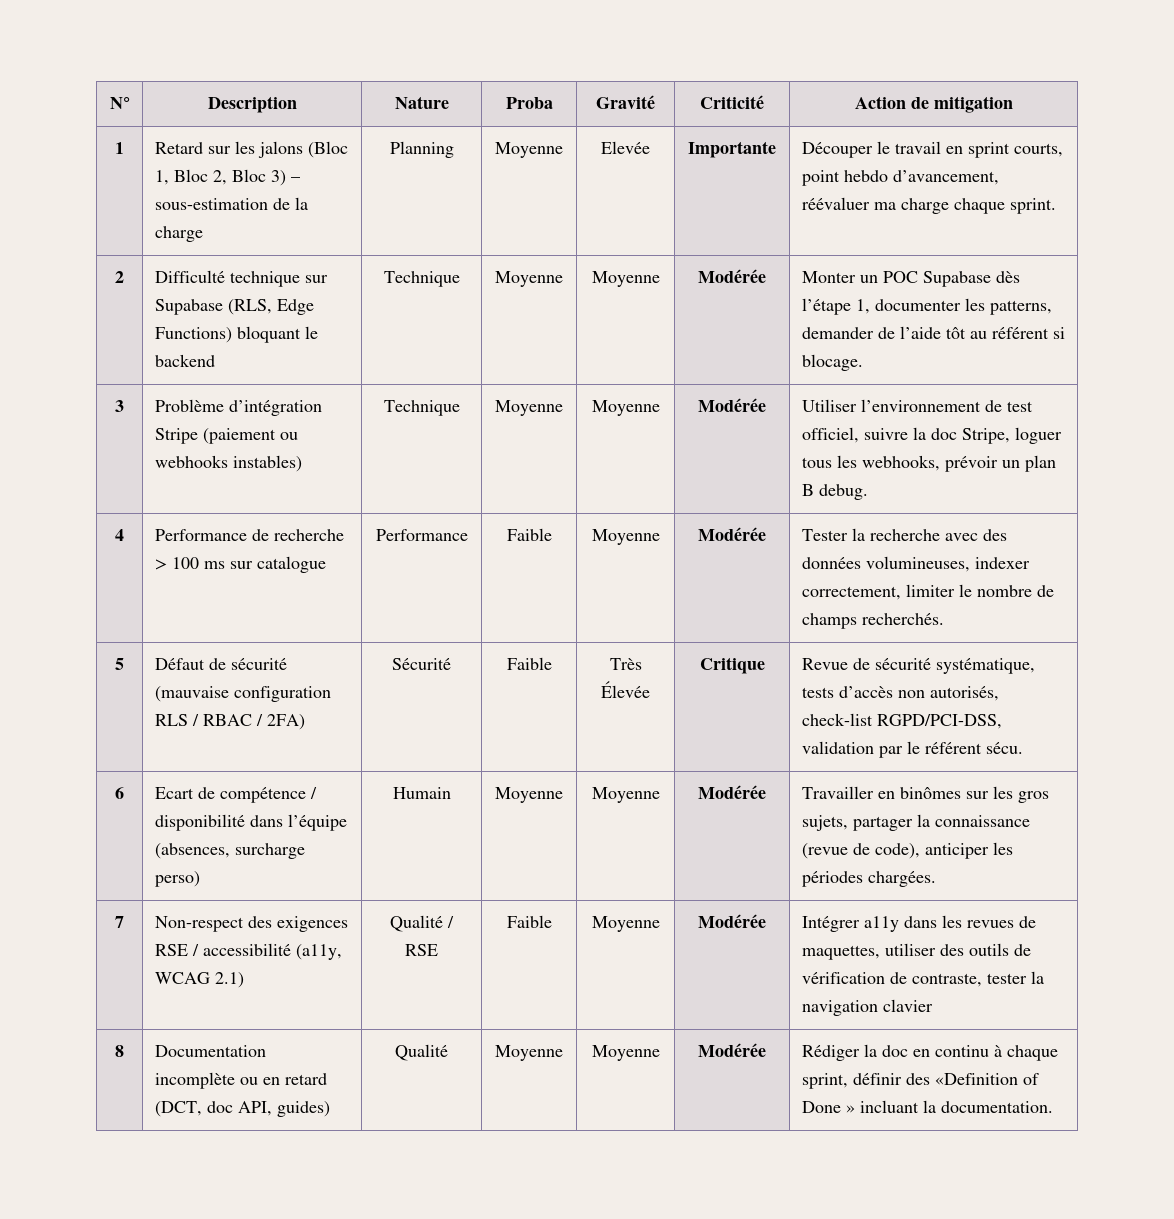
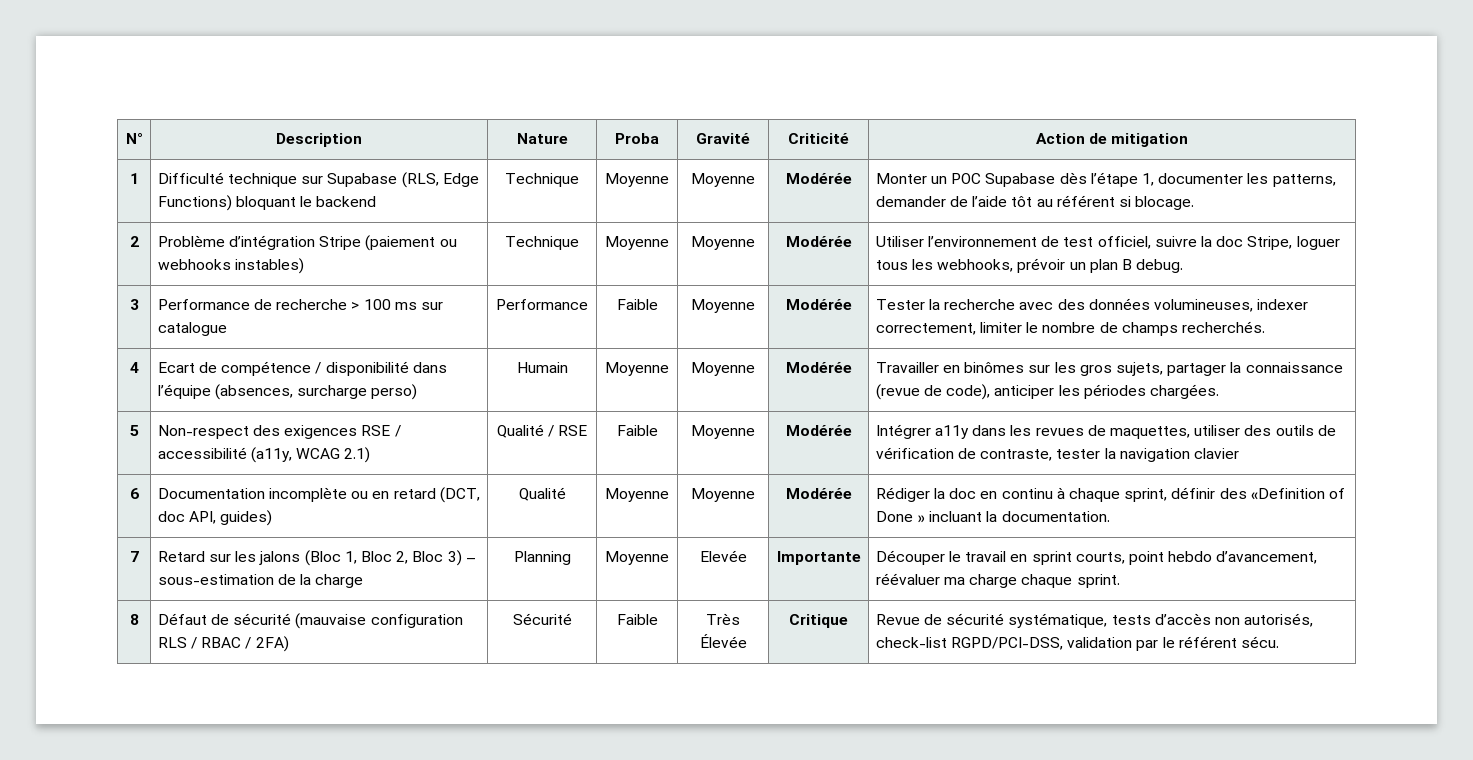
(124, 148) none -> [157,172,479,188] [157,195,377,211] [505,173,579,187] [605,173,669,187] [691,173,755,187] [785,173,852,184] [875,172,1336,187] [875,195,1195,210] [129,236,139,247] [157,235,457,251] [157,258,305,274] [505,236,579,250] [605,236,669,250] [691,236,755,250] [785,236,852,247] [875,236,1340,250] [875,258,1184,273] [129,299,139,310] [157,299,443,310] [157,322,227,336] [496,299,588,310] [616,299,658,310] [691,299,755,313] [785,299,852,310] [875,298,1309,312] [875,321,1265,336] [129,362,139,373] [157,361,447,376] [157,384,418,400] [516,362,568,373] [605,362,669,376] [691,362,755,376] [785,362,852,373] [875,362,1343,376] [875,384,1219,400] [129,425,139,436] [157,425,401,439] [157,447,371,463] [496,424,588,438] [616,425,658,436] [691,425,755,439] [785,425,852,436] [875,424,1336,439] [875,447,1239,462] [129,488,139,499] [157,487,480,503] [157,510,273,526] [518,487,566,501] [605,488,669,502] [691,488,755,502] [785,488,852,499] [875,487,1345,502] [875,511,1110,523] [129,551,139,562] | Difficulté technique sur Supabase (RLS, Edge Functions) bloquant le backend | Technique | Moyenne | Moyenne | Modérée | Monter un POC Supabase dès l’étape 1, documenter les patterns, demander de l’aide tôt au référent si blocage. // 2 | Problème d’intégration Stripe (paiement ou webhooks instables) | Technique | Moyenne | Moyenne | Modérée | Utiliser l’environnement de test officiel, suivre la doc Stripe, loguer tous les webhooks, prévoir un plan B debug. // 3 | Performance de recherche > 100 ms sur catalogue | Performance | Faible | Moyenne | Modérée | Tester la recherche avec des données volumineuses, indexer correctement, limiter le nombre de champs recherchés. // 4 | Ecart de compétence / disponibilité dans l’équipe (absences, surcharge perso) | Humain | Moyenne | Moyenne | Modérée | Travailler en binômes sur les gros sujets, partager la connaissance (revue de code), anticiper les périodes chargées. // 5 | Non-respect des exigences RSE / accessibilité (a11y, WCAG 2.1) | Qualité / RSE | Faible | Moyenne | Modérée | Intégrer a11y dans les revues de maquettes, utiliser des outils de vérification de contraste, tester la navigation clavier // 6 | Documentation incomplète ou en retard (DCT, doc API, guides) | Qualité | Moyenne | Moyenne | Modérée | Rédiger la doc en continu à chaque sprint, définir des «Definition of Done » incluant la documentation. // 7
[115,271,124,283] [154,270,328,287] [154,299,314,315] [154,326,318,343] [154,354,215,367] [383,271,460,287] [495,271,563,287] [591,271,660,287] [698,269,766,283] [801,271,1020,287] [801,298,1052,315] [801,326,1065,339] [801,354,863,371] [115,400,124,412] [154,399,322,416] [154,428,298,444] [154,455,302,472] [383,400,460,416] [495,400,563,416] [591,400,660,416] [698,398,766,412] [801,399,1033,412] [801,427,1062,444] [801,455,1056,472] [801,484,868,500] [115,529,124,541] [154,529,344,541] [154,556,326,573] [375,529,468,541] [506,528,552,541] [591,529,660,545] [698,527,766,541] [801,528,1007,541] [801,556,1030,572] [801,584,1054,600] [801,613,944,629] [115,658,124,670] 2 | Difficulté technique sur Supabase (RLS, Edge Functions) bloquant le backend | Technique | Moyenne | Moyenne | Modérée | Monter un POC Supabase dès l’étape 1, documenter les patterns, demander de l’aide tôt au référent si blocage. // 3 | Problème d’intégration Stripe (paiement ou webhooks instables) | Technique | Moyenne | Moyenne | Modérée | Utiliser l’environnement de test officiel, suivre la doc Stripe, loguer tous les webhooks, prévoir un plan B debug. // 4 | Performance de recherche > 100 ms sur catalogue | Performance | Faible | Moyenne | Modérée | Tester la recherche avec des données volumineuses, indexer correctement, limiter le nombre de champs recherchés. // 5 -> [129,614,139,625] 8
[115,787,124,799] [154,787,317,803] [154,814,347,831] [154,843,305,859] [154,871,200,887] [392,787,451,799] [495,787,563,803] [591,787,660,803] [698,785,766,799] [801,786,1049,803] [801,814,1030,831] [801,842,1013,859] [801,871,936,887] [115,916,124,928] [154,916,348,932] [154,943,342,960] [154,972,244,988] [390,915,454,932] [405,944,438,956] [506,915,552,928] [591,916,660,932] [698,914,766,928] [801,915,1036,932] [801,943,1031,960] [801,971,1044,987] [801,999,933,1016] [115,1045,124,1057] [154,1045,266,1057] [154,1072,327,1089] [154,1101,330,1117] [395,1044,448,1061] [495,1045,563,1061] [591,1045,660,1061] [698,1043,766,1057] [801,1044,1058,1061] [801,1073,1039,1089] [801,1100,1053,1113] // 6 | Ecart de compétence / disponibilité dans l’équipe (absences, surcharge perso) | Humain | Moyenne | Moyenne | Modérée | Travailler en binômes sur les gros sujets, partager la connaissance (revue de code), anticiper les périodes chargées. // 7 | Non-respect des exigences RSE / accessibilité (a11y, WCAG 2.1) | Qualité / RSE | Faible | Moyenne | Modérée | Intégrer a11y dans les revues de maquettes, utiliser des outils de vérification de contraste, tester la navigation clavier // 8 | Documentation incomplète ou en retard (DCT, doc API, guides) | Qualité | Moyenne | Moyenne | Modérée | Rédiger la doc en continu à chaque sprint, définir des «Definition of Done » incluant la documentation. -> (1279, 642) none

